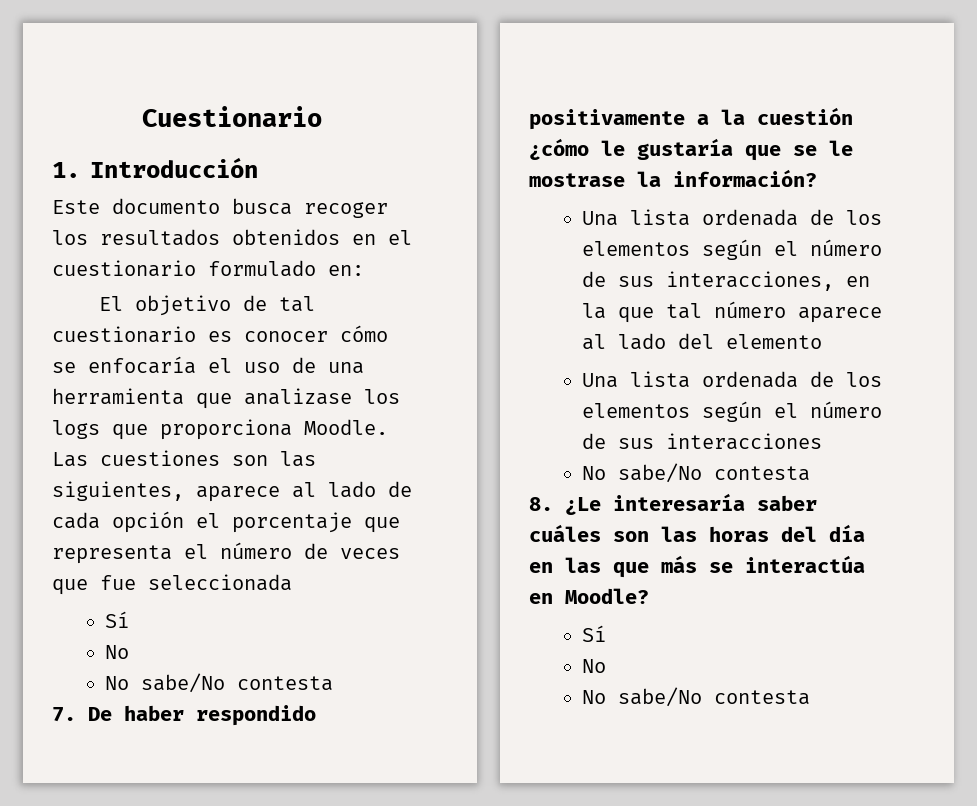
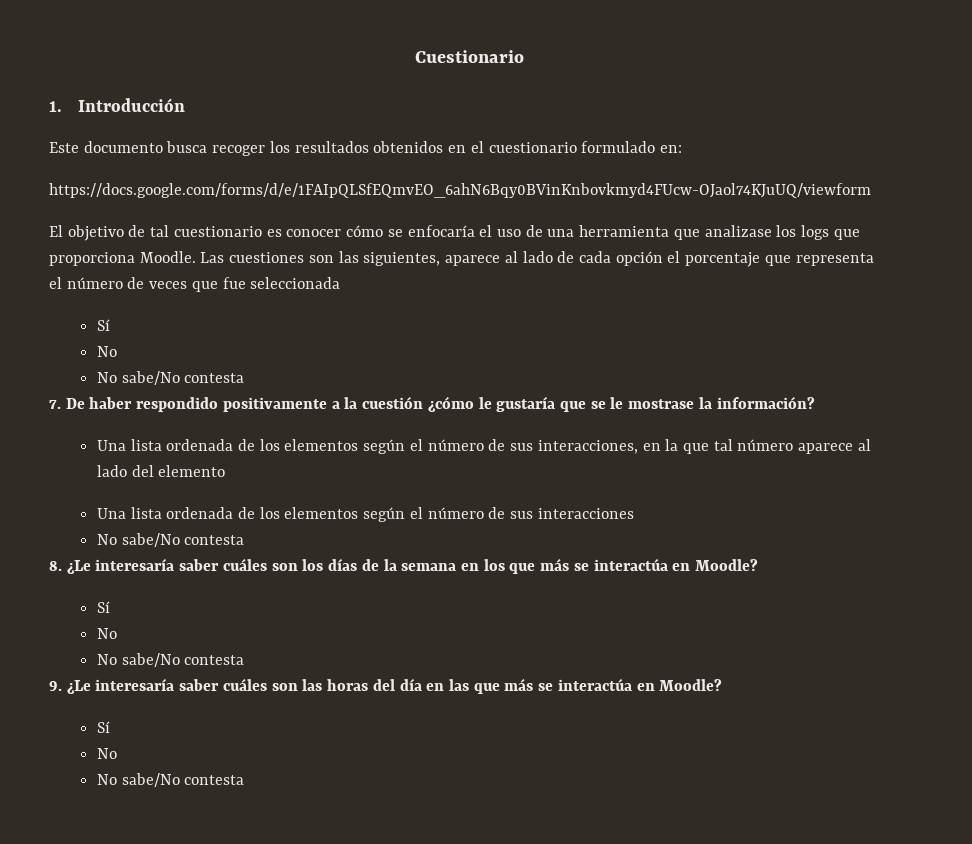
(364, 270) none -> [49,183,871,198] // https://docs.google.com/forms/d/e/1FAIpQLSfEQmvEO_6ahN6Bqy0BVinKnbovkmyd4FUcw-OJaol74KJuUQ/viewform
(649, 536) none -> [302,558,759,574] [96,601,110,613] [96,628,117,639] [96,653,245,667] [49,678,298,694] los días de la semana en los que más se interactúa en Moodle? // Sí // No // No sabe/No contesta // 9. ¿Le interesaría saber cuáles son

